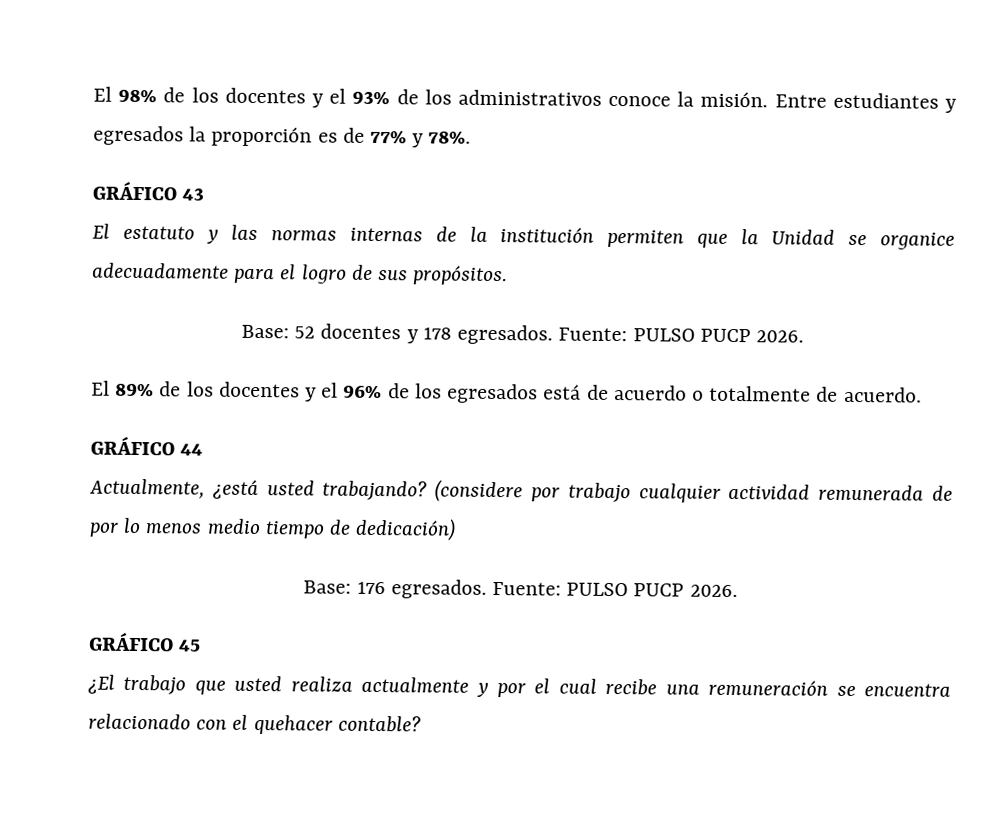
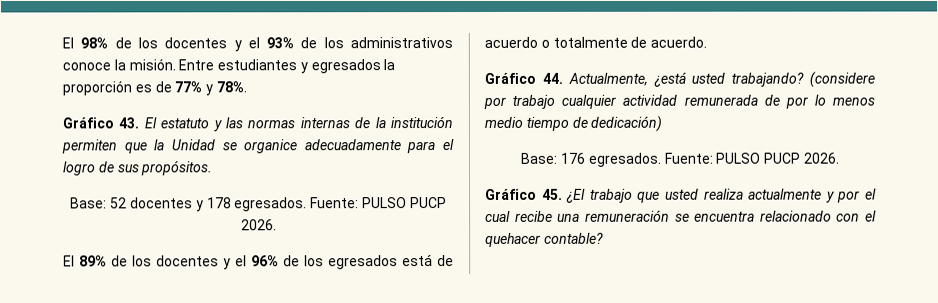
[92,181,205,201] GRÁFICO 43 // -> [62,117,140,129] Gráfico 43.
[90,436,204,456] GRÁFICO 44 // -> [484,72,563,84] Gráfico 44.
[88,632,202,652] GRÁFICO 45 // -> [485,188,563,200] Gráfico 45.

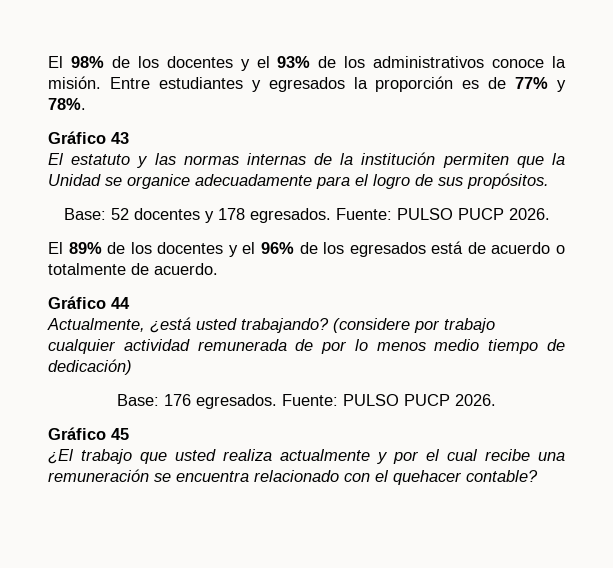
[118,117,140,129] 43. -> [111,132,129,144] 43 //
[541,72,563,84] 44. -> [111,297,130,309] 44 //
[541,188,563,200] 45. -> [111,428,129,440] 45 //

